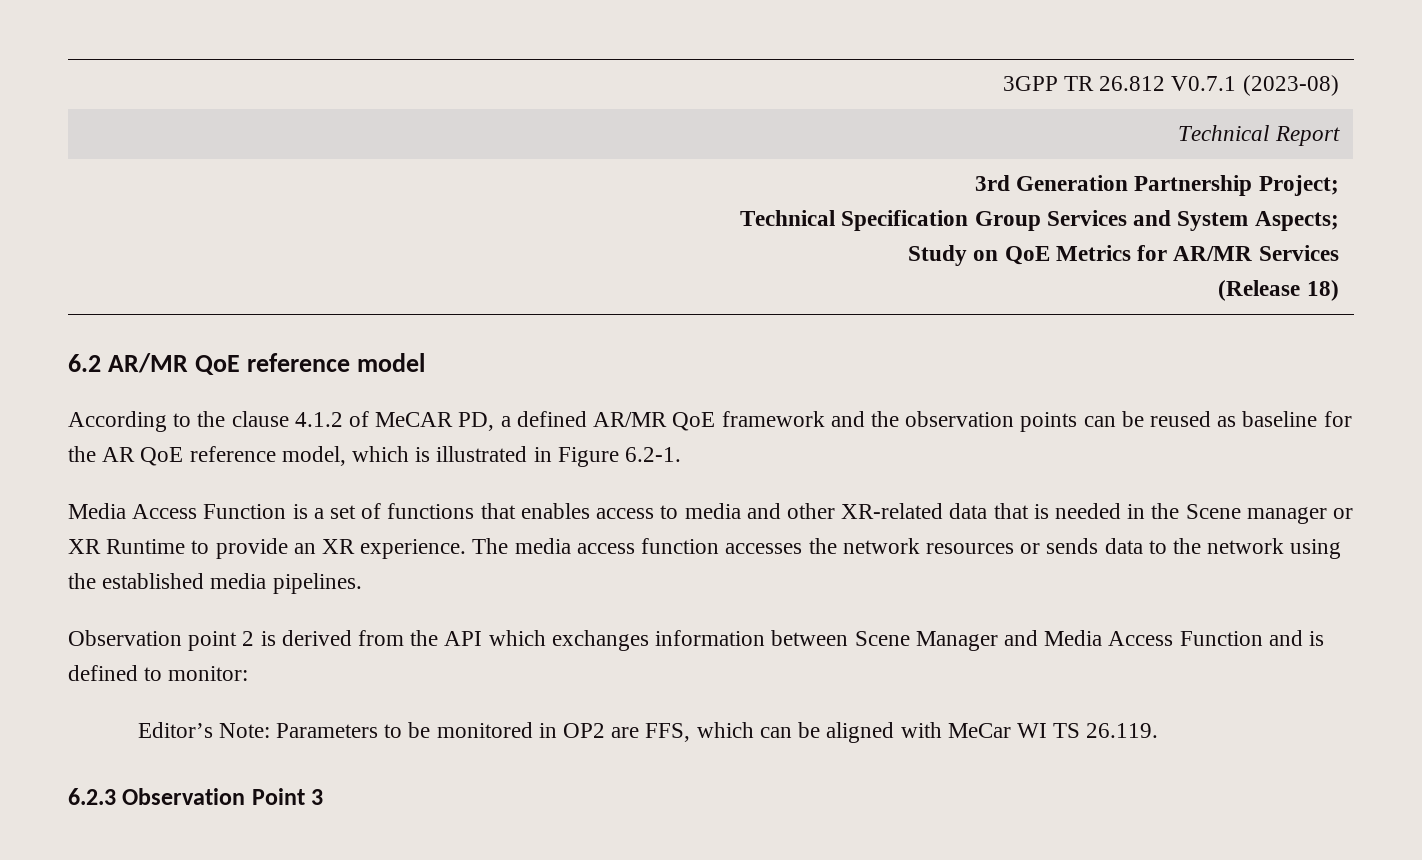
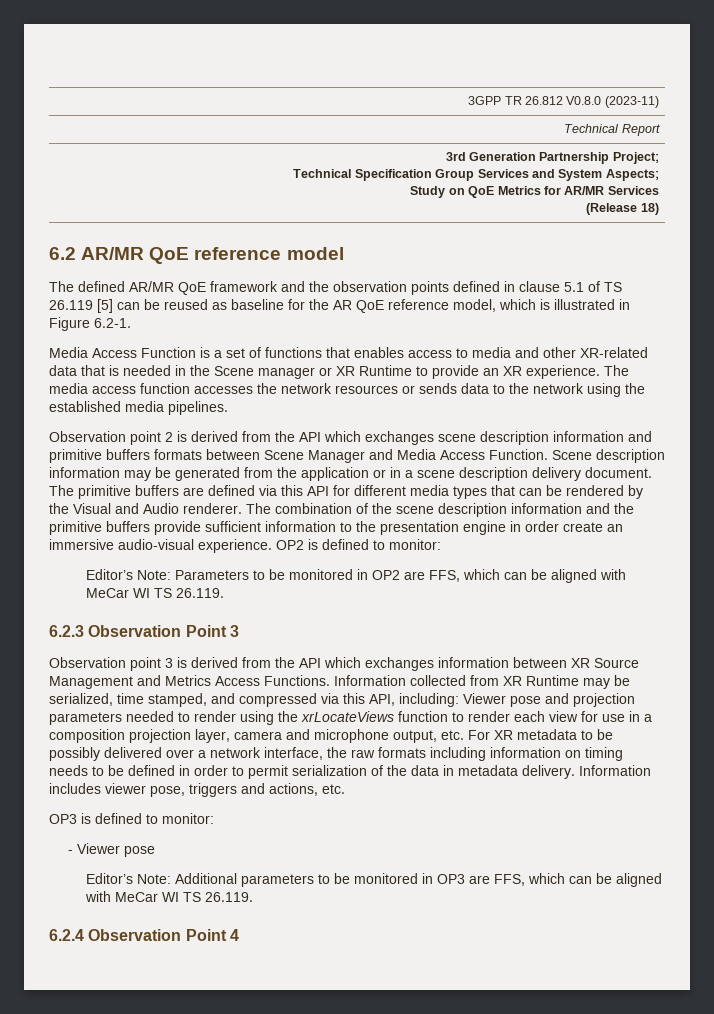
[1171,75,1339,96] V0.7.1 (2023-08) -> [566,96,659,108] V0.8.0 (2023-11)
[68,411,511,432] According to the clause 4.1.2 of MeCAR PD, a -> [49,281,74,292] The
(1078, 422) none -> [453,281,622,292] [49,299,113,313] defined in clause 5.1 of TS 26.119 [5]
[655,630,766,646] information -> [438,431,652,445] [49,449,202,463] scene description information and primitive buffers formats
[1179,630,1303,646] Function and -> [489,449,665,463] [49,467,652,481] [49,485,643,499] [49,503,634,517] [49,521,623,535] [49,539,304,553] Function. Scene description information may be generated from the application or in a scene description delivery document. The primitive buffers are defined via this API for different media types that can be rendered by the Visual and Audio renderer. The combination of the scene description information and the primitive buffers provide sufficient information to the presentation engine in order create an immersive audio-visual experience. OP2
(324, 797) none -> [49,657,639,671] [49,675,630,689] [49,693,635,707] [49,711,652,725] [49,729,613,743] [49,747,623,761] [49,765,651,779] [49,783,345,797] [49,813,214,824] [67,843,155,857] [86,873,663,887] [85,891,254,902] [49,929,239,941] // Observation point 3 is derived from the API which exchanges information between XR Source Management and Metrics Access Functions. Information collected from XR Runtime may be serialized, time stamped, and compressed via this API, including: Viewer pose and projection parameters needed to render using the xrLocateViews function to render each view for use in a composition projection layer, camera and microphone output, etc. For XR metadata to be possibly delivered over a network interface, the raw formats including information on timing needs to be defined in order to permit serialization of the data in metadata delivery. Information includes viewer pose, triggers and actions, etc. // OP3 is defined to monitor: // - Viewer pose // Editor’s Note: Additional parameters to be monitored in OP3 are FFS, which can be aligned with MeCar WI TS 26.119. // 6.2.4 Observation Point 4

